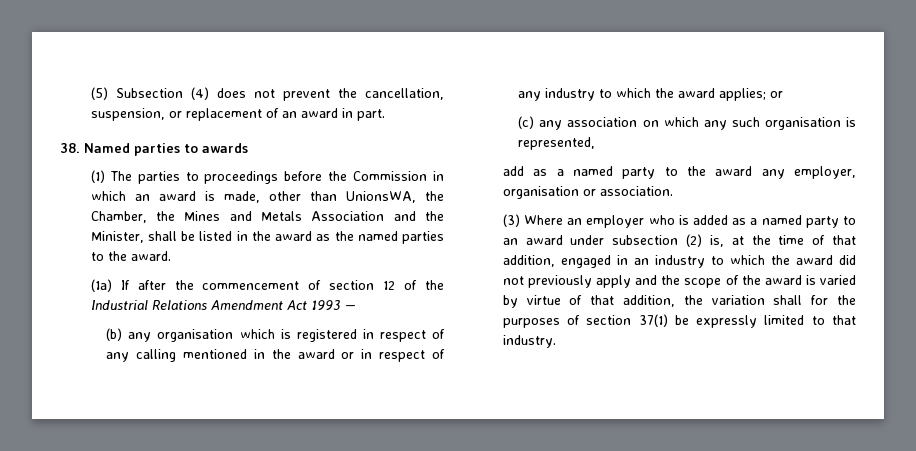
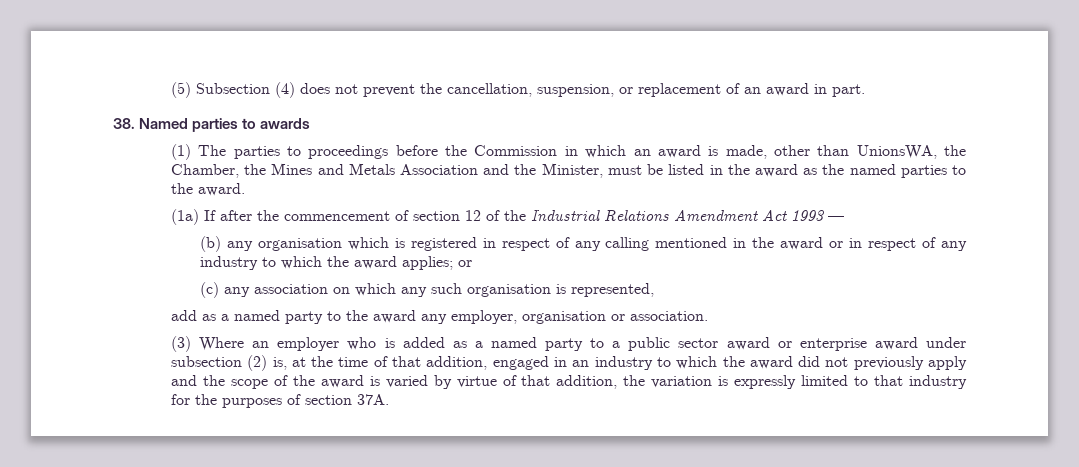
[148,231,178,241] shall -> [607,165,642,175] must
[502,238,518,245] an -> [612,337,867,351] a public sector award or enterprise
[773,295,803,305] shall -> [718,375,967,389] is expressly limited to that industry
[638,314,856,328] [502,335,556,348] 37(1) be expressly limited to that industry. -> [356,394,389,405] 37A.

